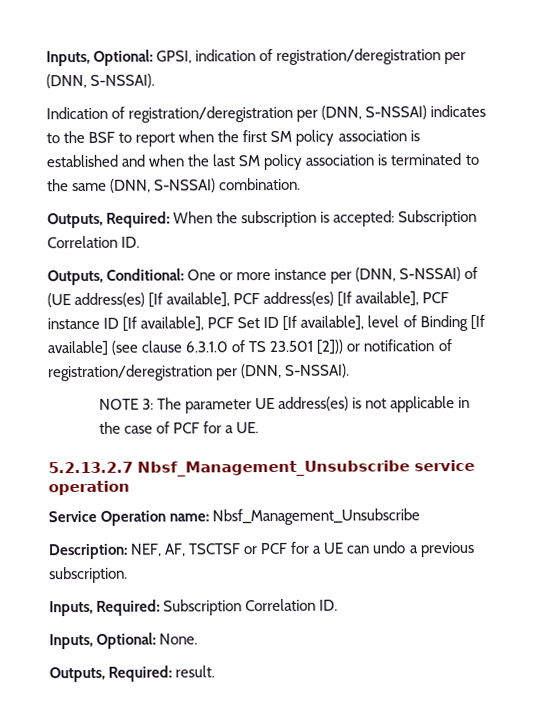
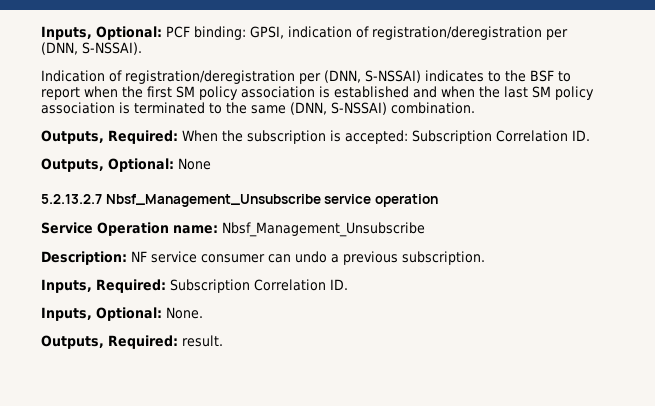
[46,49,154,67] Inputs, Optional: -> [41,26,246,40] Inputs, Optional: PCF binding:
[106,266,479,284] [47,291,450,308] [47,314,485,332] [47,339,452,356] [48,363,351,382] [98,396,470,414] [98,421,259,434] Conditional: One or more instance per (DNN, S-NSSAI) of (UE address(es) [If available], PCF address(es) [If available], PCF instance ID [If available], PCF Set ID [If available], level of Binding [If available] (see clause 6.3.1.0 of TS 23.501 [2])) or notification of registration/deregistration per (DNN, S-NSSAI). // NOTE 3: The parameter UE address(es) is not applicable in the case of PCF for a UE. -> [108,158,211,172] Optional: None
[130,541,345,557] NEF, AF, TSCTSF or PCF for a UE -> [131,251,265,263] NF service consumer

